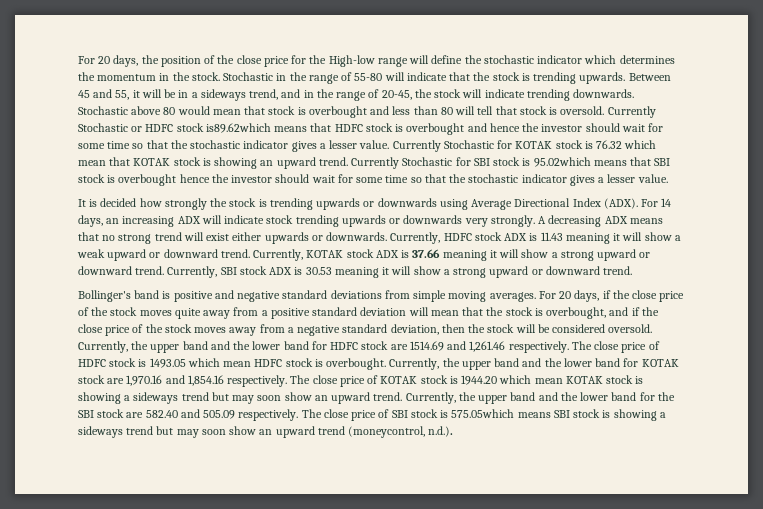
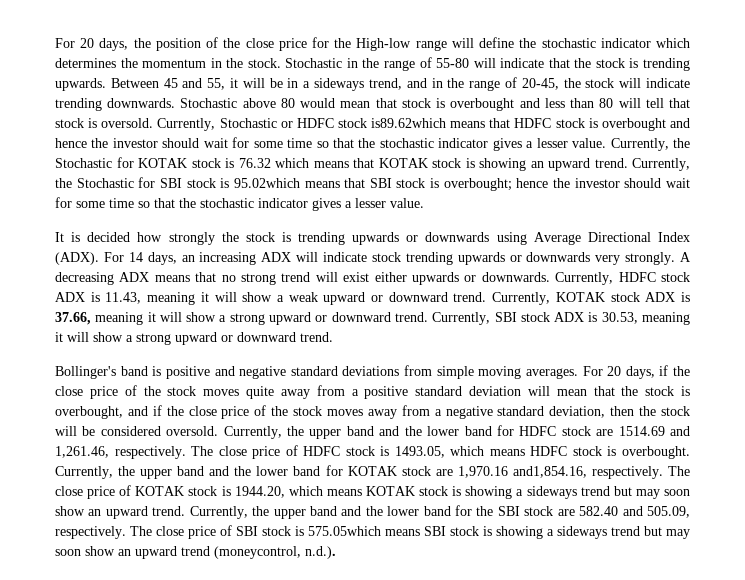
[607,106,656,118] Currently -> [157,118,216,131] Currently,
[392,140,441,152] Currently -> [610,138,691,151] Currently, the
[78,160,106,166] mean -> [313,161,349,168] means
[351,157,400,169] Currently -> [632,158,690,171] [55,178,72,188] Currently, the
[118,174,177,186] overbought -> [443,178,512,191] overbought;
[540,232,563,241] 11.43 -> [105,292,142,304] 11.43,
[412,249,441,258] 37.66 -> [55,312,91,325] 37.66,
[305,267,332,275] 30.53 -> [601,312,638,324] 30.53,
[469,341,506,352] 1,261.46 -> [55,446,109,458] 1,261.46,
[149,358,252,368] 1493.05 which mean -> [394,446,525,458] 1493.05, which means
[165,375,224,386] and 1,854.16 -> [512,466,587,478] and1,854.16,
[461,375,563,385] 1944.20 which mean -> [234,486,362,498] 1944.20, which means
[203,410,236,419] 505.09 -> [647,506,691,518] 505.09,

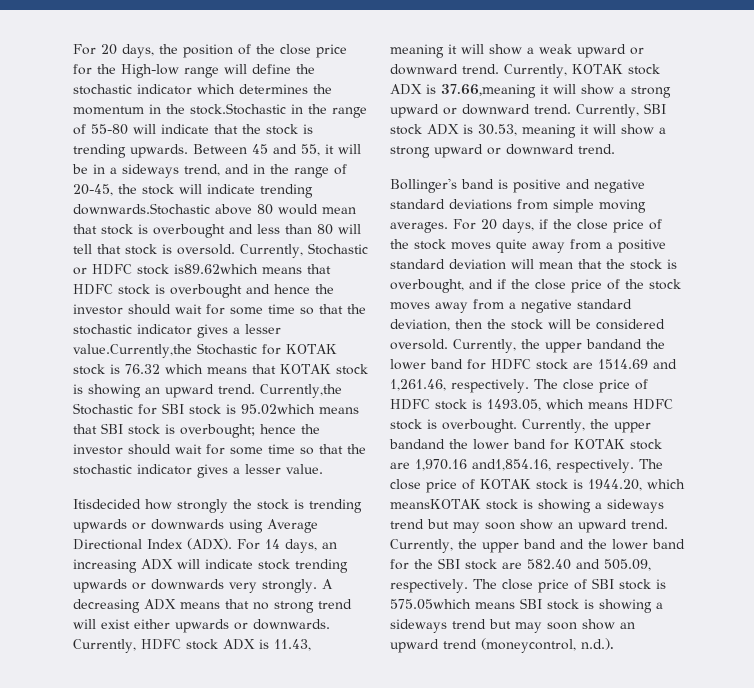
[247,58,343,68] stock. Stochastic -> [190,103,286,115] stock.Stochastic
[107,98,238,108] downwards. Stochastic -> [73,203,210,215] downwards.Stochastic
[572,138,691,151] value. Currently, the -> [73,344,192,358] value.Currently,the
[632,158,690,171] [55,178,72,188] Currently, the -> [260,384,342,398] Currently,the
[55,232,131,242] It is decided -> [73,499,141,509] Itisdecided
[55,312,144,325] 37.66, meaning -> [441,84,536,98] 37.66,meaning
[346,426,400,436] band and -> [585,339,642,349] bandand
[177,466,230,476] band and -> [389,439,445,449] bandand
[326,486,415,496] means KOTAK -> [390,499,481,509] meansKOTAK

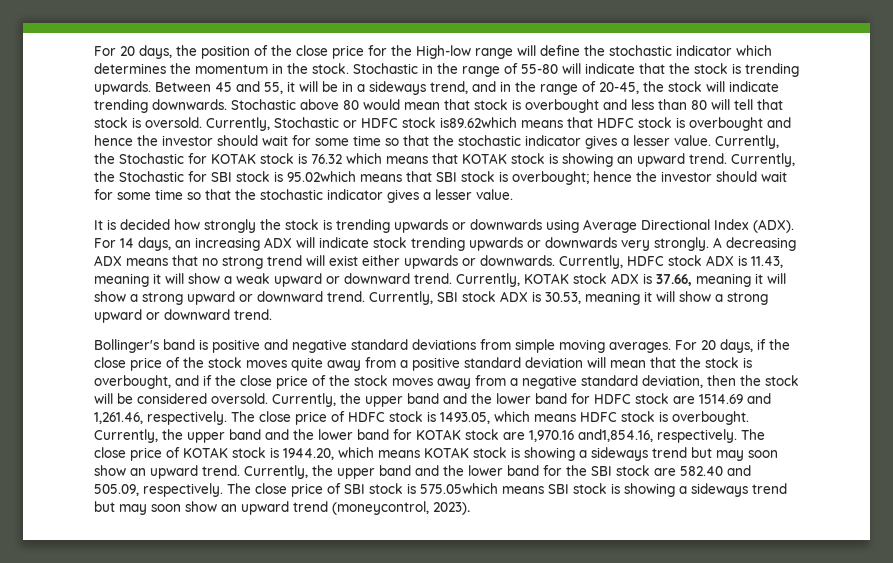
[190,103,286,115] stock.Stochastic -> [312,63,418,74] stock. Stochastic
[73,203,210,215] downwards.Stochastic -> [152,99,296,110] downwards. Stochastic
[73,344,192,358] value.Currently,the -> [674,135,779,149] [94,153,115,164] value. Currently, the
[260,384,342,398] Currently,the -> [731,153,795,167] [94,171,115,182] Currently, the
[73,499,141,509] Itisdecided -> [94,219,170,230] It is decided
[441,84,536,98] 37.66,meaning -> [656,273,751,287] 37.66, meaning
[585,339,642,349] bandand -> [407,393,467,404] band and
[389,439,445,449] bandand -> [229,429,289,440] band and
[390,499,481,509] meansKOTAK -> [378,447,469,458] means KOTAK
[581,638,614,650] n.d.). -> [433,502,470,515] 2023).

